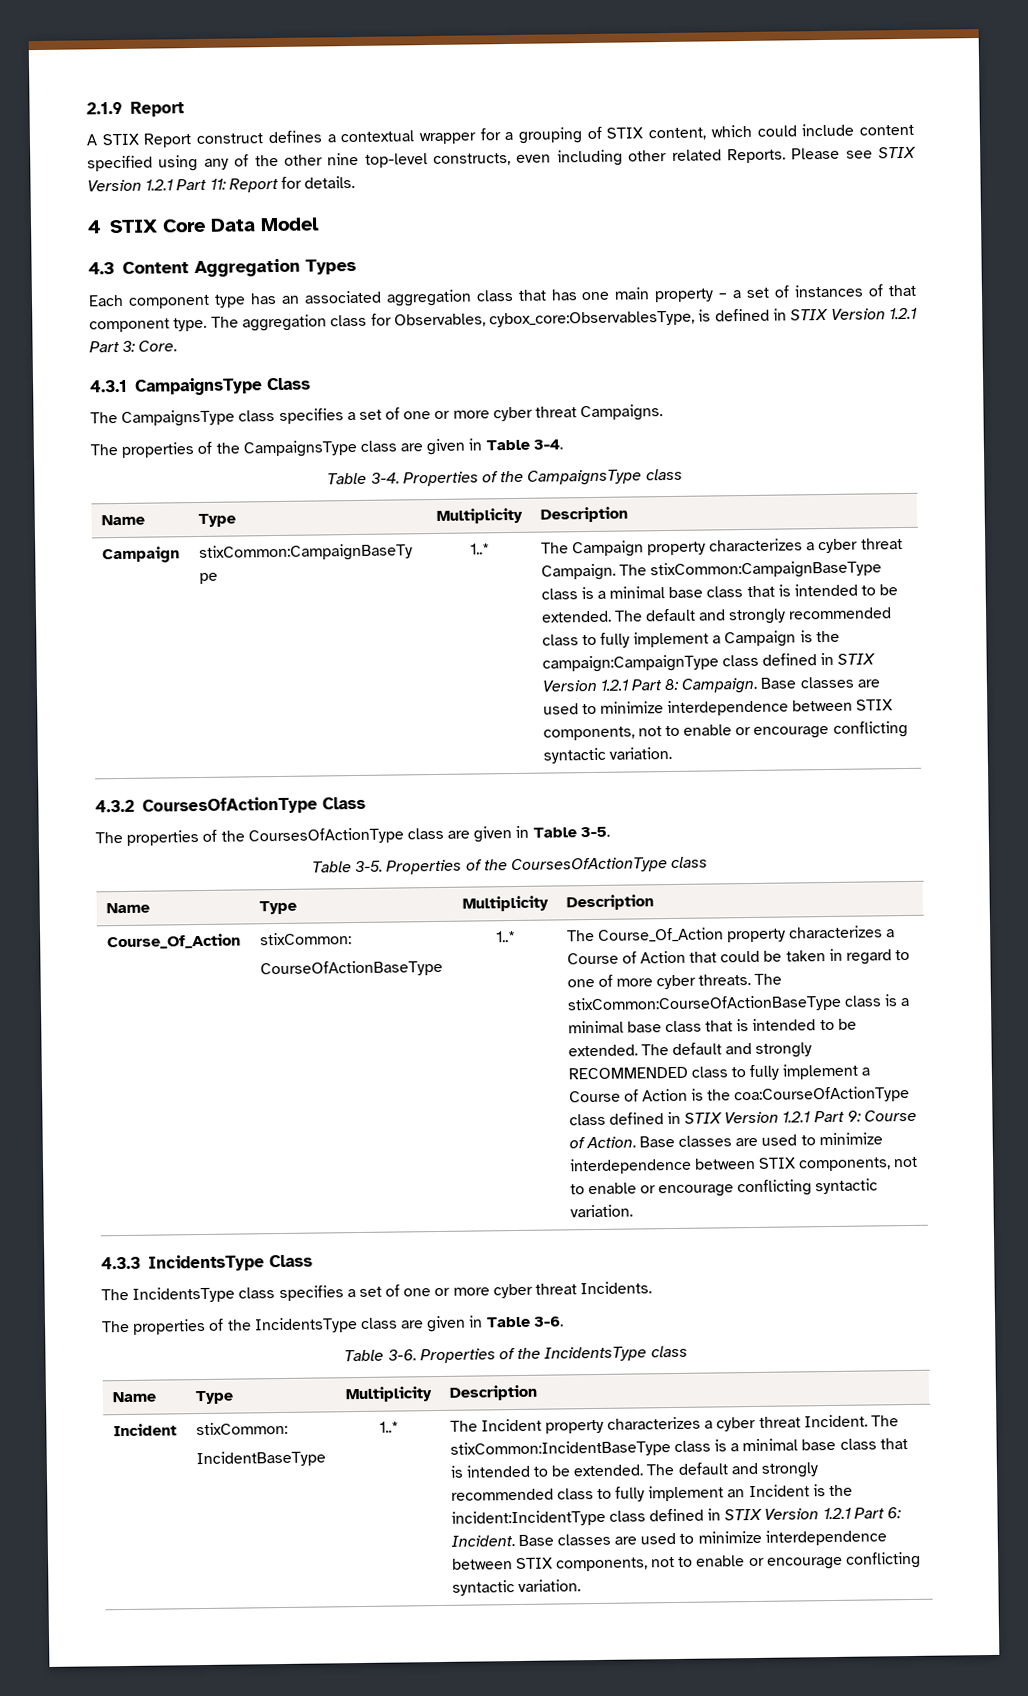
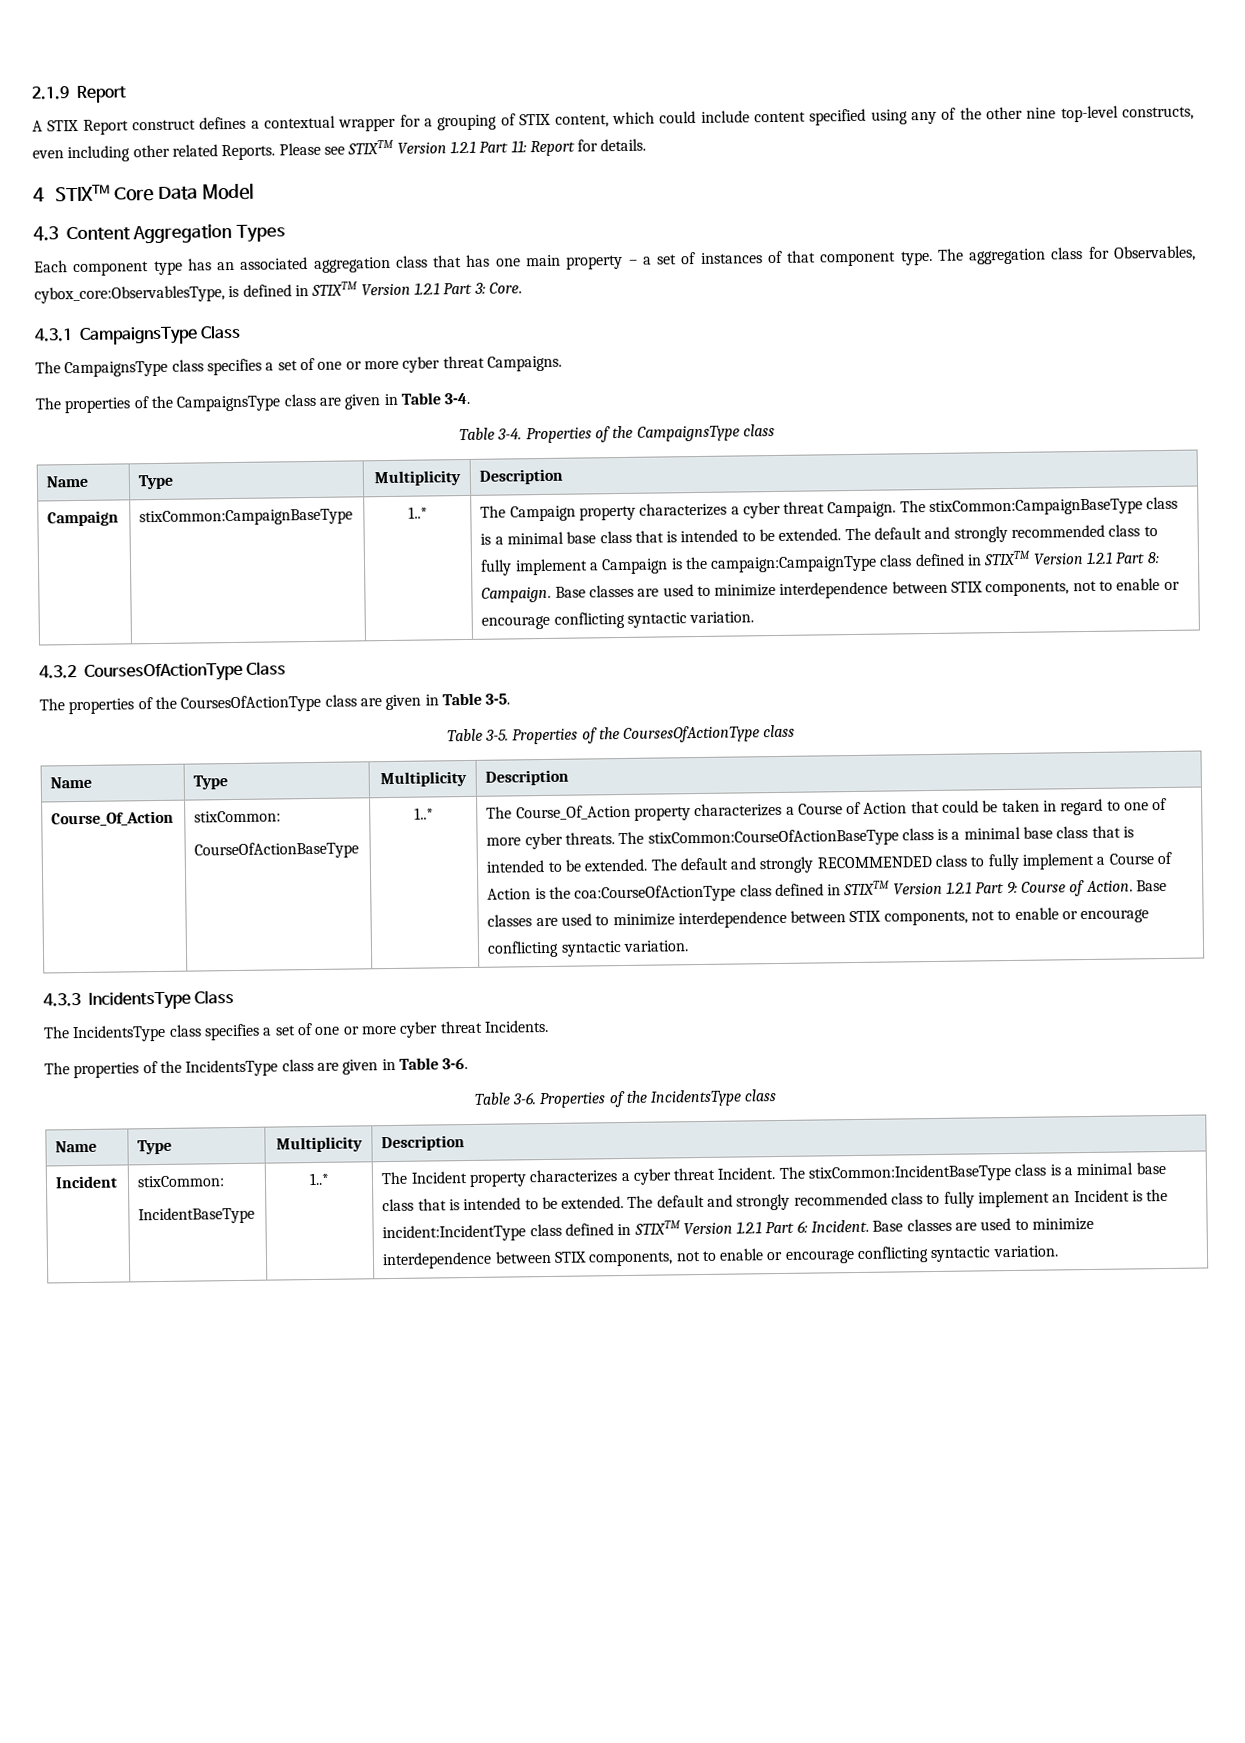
[878,146,917,159] STIX -> [347,139,395,155] STIXTM
[109,219,159,234] STIX -> [54,184,111,202] STIXTM
[790,308,830,321] STIX -> [311,281,359,296] STIXTM
[837,653,877,665] STIX -> [983,550,1032,566] STIXTM
[684,1112,724,1124] STIX -> [843,880,891,896] STIXTM
[724,1508,764,1521] STIX -> [633,1220,681,1235] STIXTM

